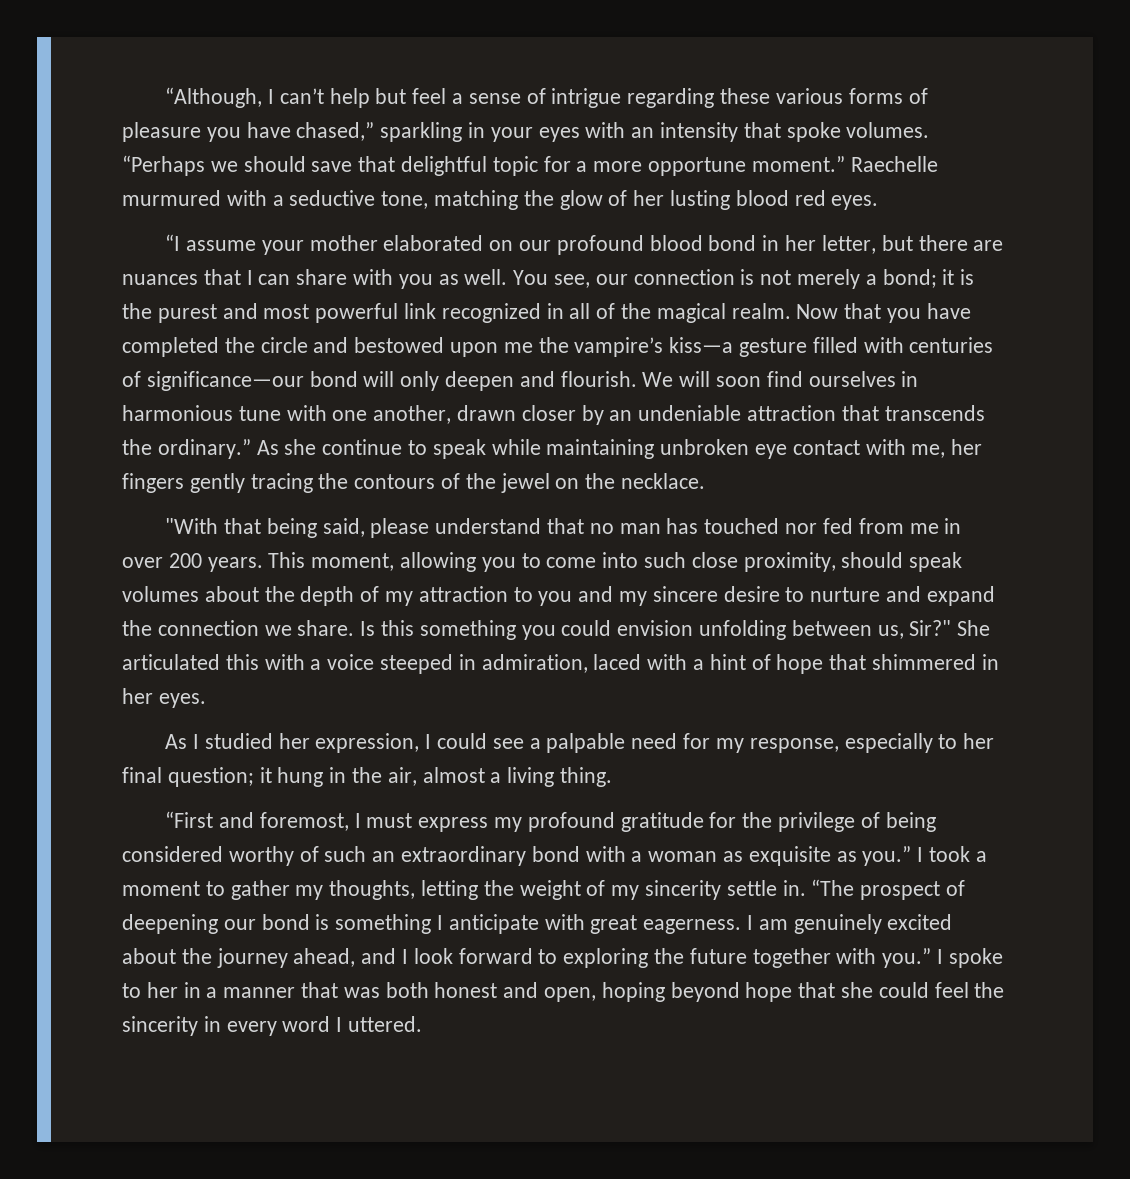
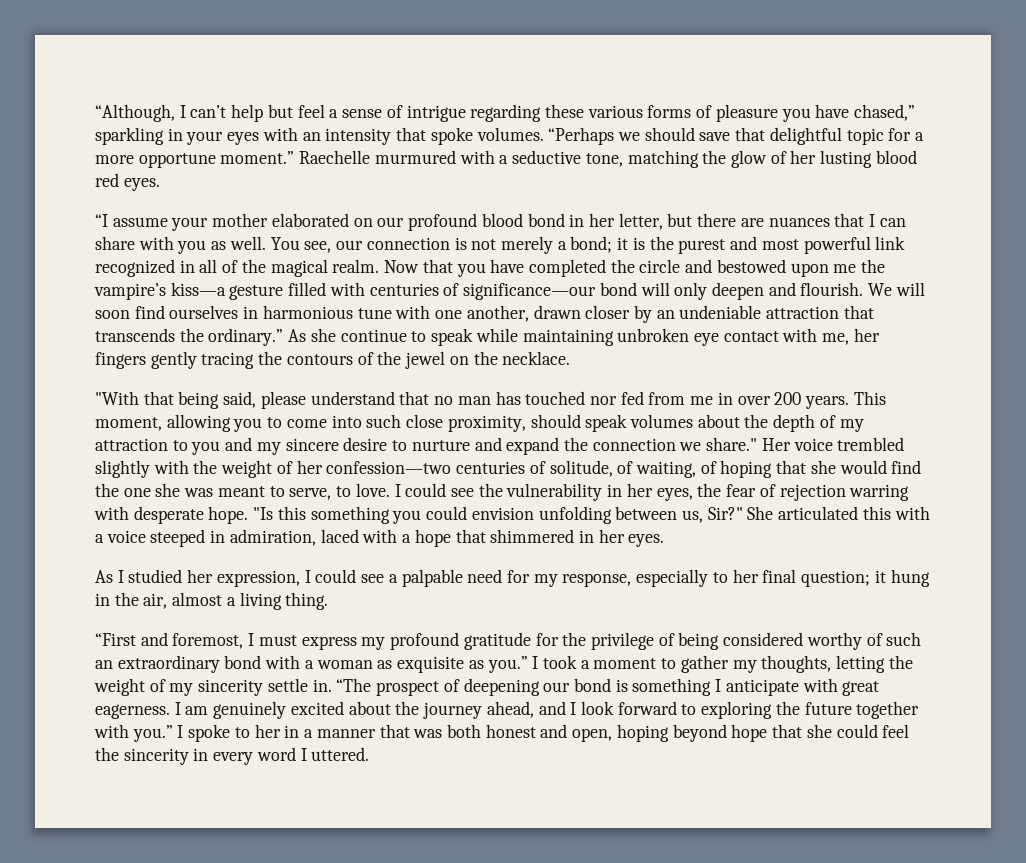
[297,620,376,636] share. Is -> [706,437,905,451] [95,460,922,478] [95,483,910,501] [94,506,274,524] share." Her voice trembled slightly with the weight of her confession—two centuries of solitude, of waiting, of hoping that she would find the one she was meant to serve, to love. I could see the vulnerability in her eyes, the fear of rejection warring with desperate hope. "Is
[709,654,771,670] hint of -> (412, 538) none

